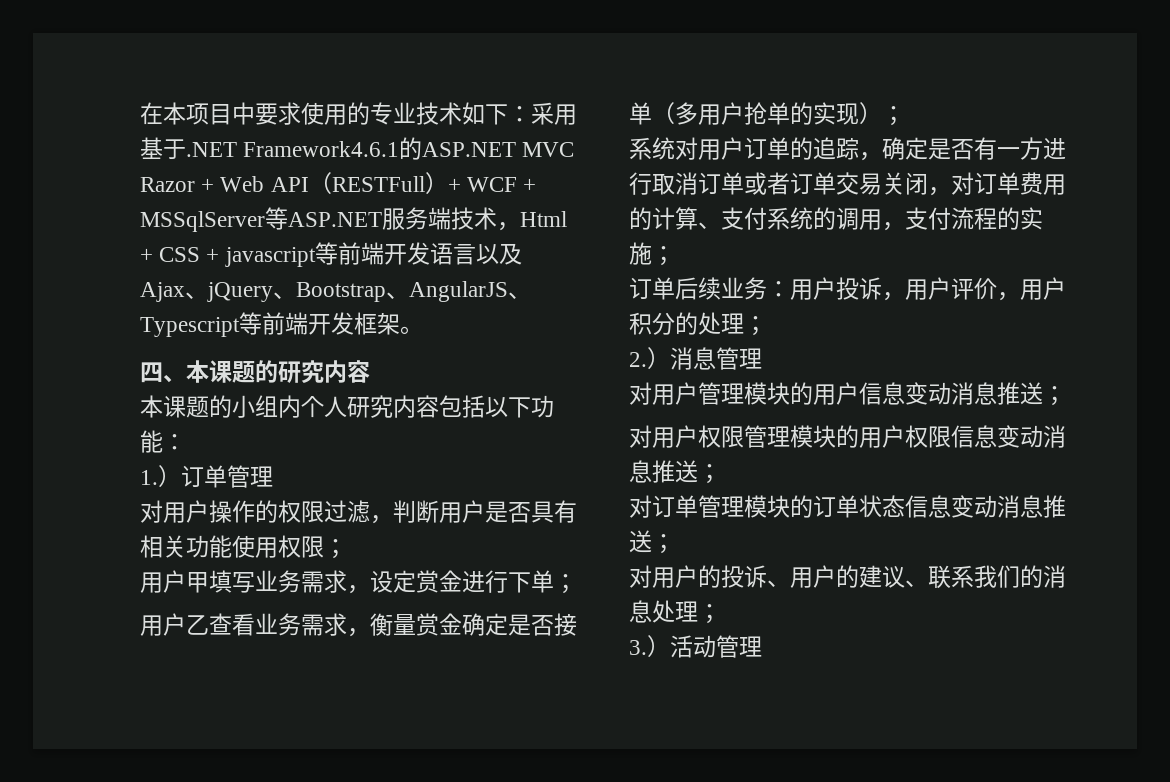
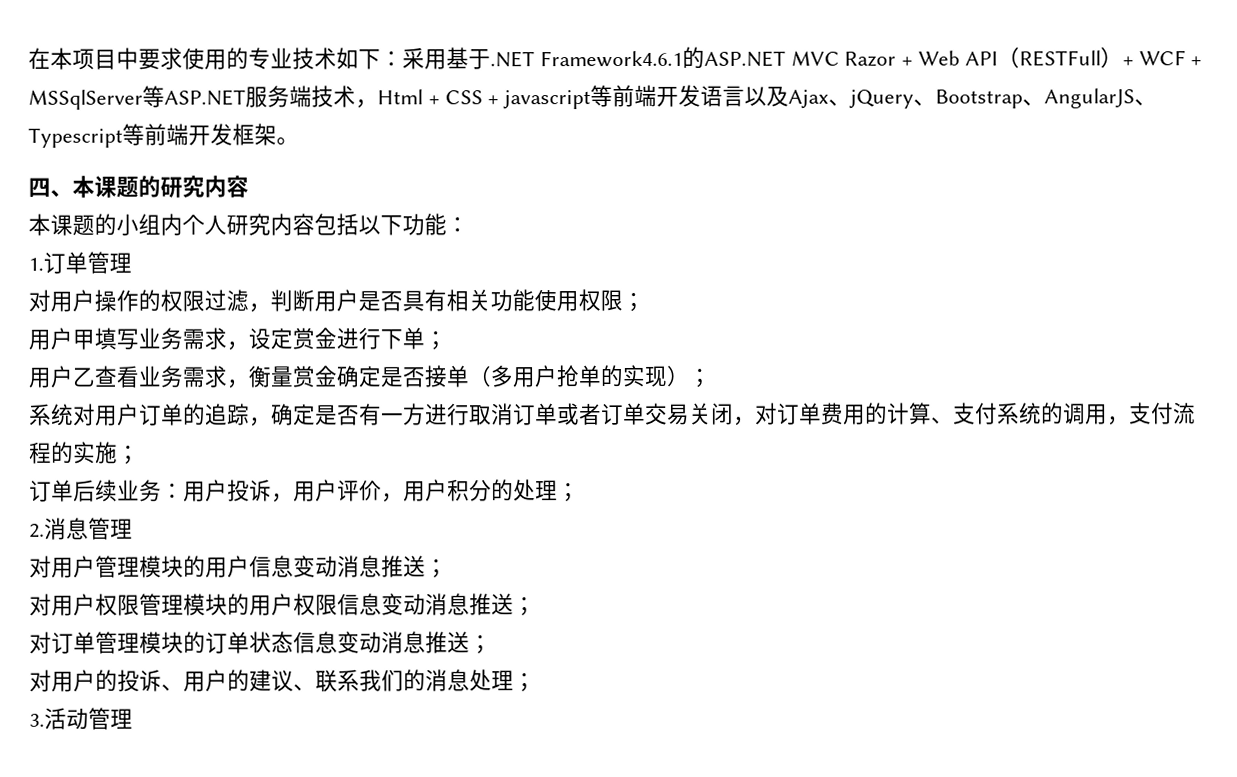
[158,465,181,487] ） -> (44, 264) none
[647,347,670,369] ） -> (45, 530) none
[647,635,670,657] ） -> (45, 720) none

